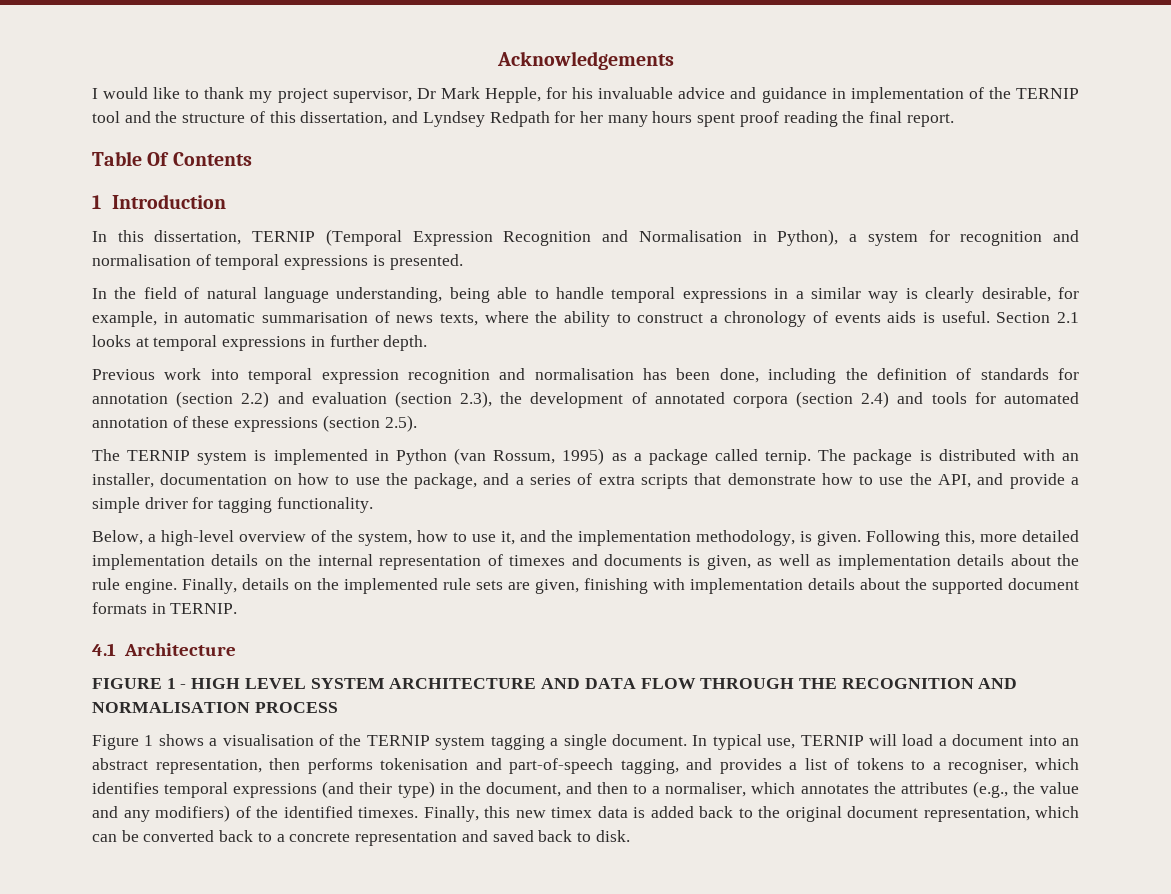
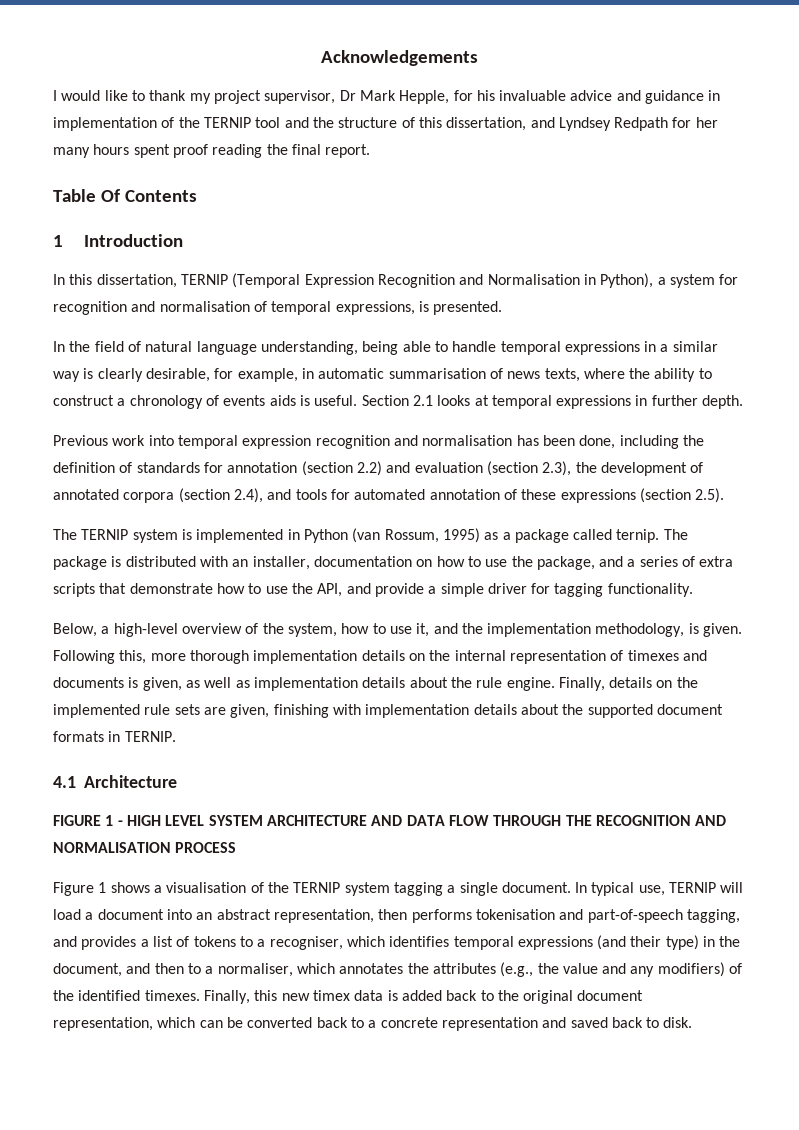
[284,255,369,270] expressions -> [335,301,415,315] expressions,
[861,391,890,408] 2.4) -> [233,488,263,503] 2.4),
[1022,530,1079,542] detailed -> [189,650,249,664] thorough

